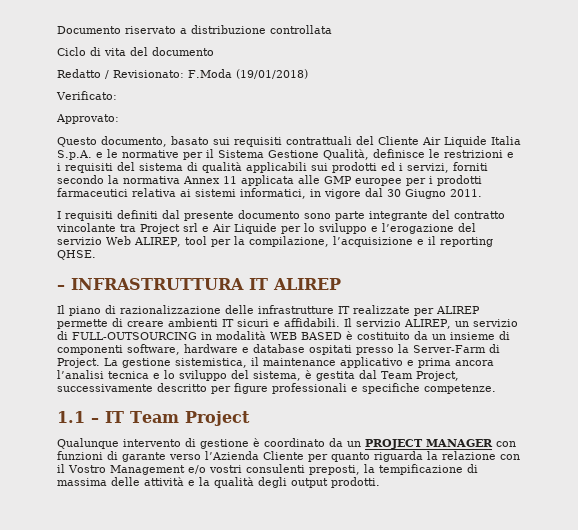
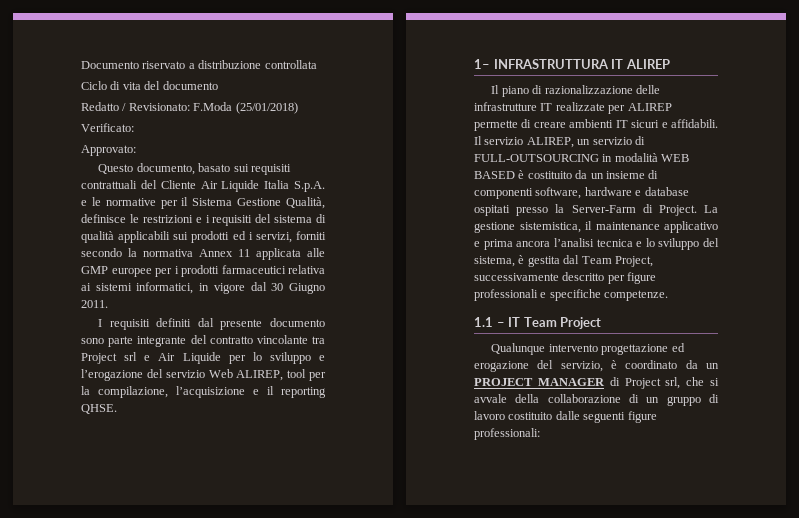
[235,69,308,79] (19/01/2018) -> [235,102,298,114] (25/01/2018)
[57,285,65,290] – -> [474,59,490,69] 1–
[185,438,249,449] di gestione -> [601,343,685,355] [474,360,603,372] progettazione ed erogazione del servizio,
[496,441,516,447] [57,451,520,462] [57,464,478,475] [57,477,380,488] con funzioni di garante verso l’Azienda Cliente per quanto riguarda la relazione con il Vostro Management e/o vostri consulenti preposti, la tempificazione di massima delle attività e la qualità degli output prodotti. -> [609,377,719,389] [474,394,719,406] [474,411,657,423] [474,428,540,440] di Project srl, che si avvale della collaborazione di un gruppo di lavoro costituito dalle seguenti figure professionali:

